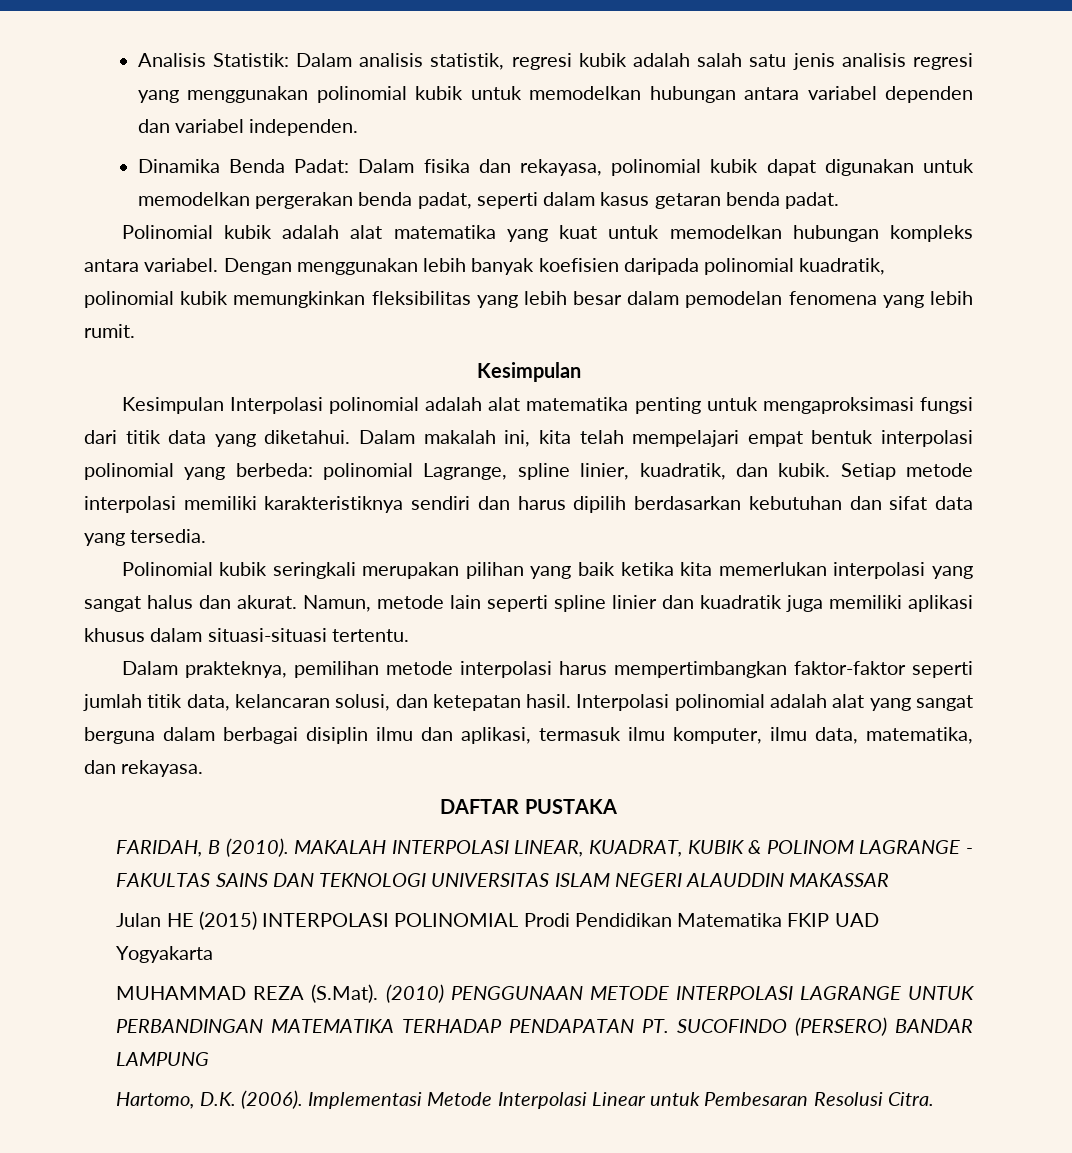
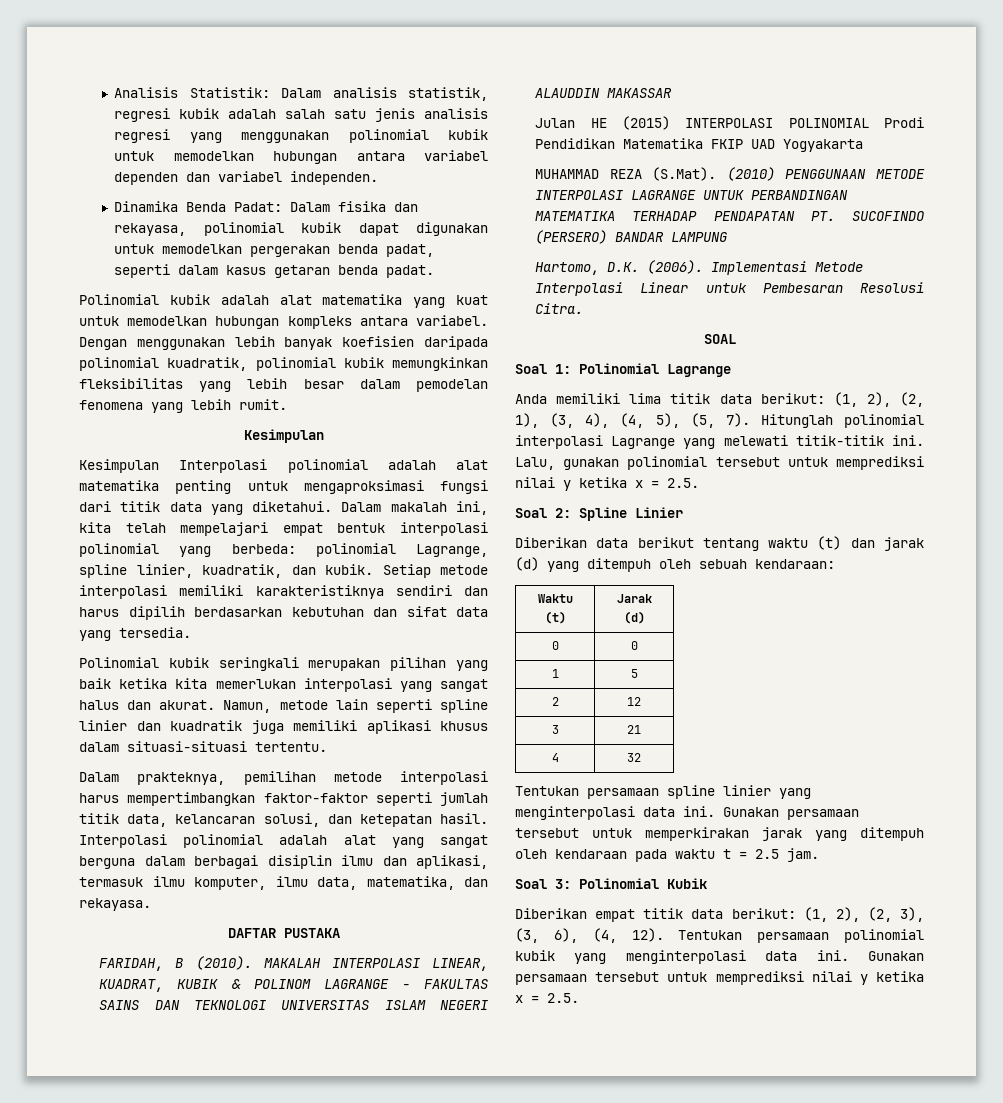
(934, 1099) none -> [703,334,736,344] [515,363,731,377] [515,392,924,407] [515,413,924,428] [515,435,924,449] [515,456,924,470] [515,477,699,491] [515,507,683,521] [515,536,924,551] [515,557,835,572] [537,594,573,603] [544,611,566,624] [616,594,652,603] [623,611,645,624] [551,641,559,650] [630,641,638,650] [551,669,559,678] [630,669,638,678] [551,697,559,706] [627,697,641,706] [551,725,559,734] [627,725,641,734] [551,753,559,762] [627,753,641,762] [515,785,811,799] [515,806,859,820] [515,827,924,841] [515,848,819,862] [515,878,707,889] [515,907,924,922] [515,928,924,943] [515,950,924,964] [515,971,924,985] [515,993,579,1003] // SOAL // Soal 1: Polinomial Lagrange // Anda memiliki lima titik data berikut: (1, 2), (2, 1), (3, 4), (4, 5), (5, 7). Hitunglah polinomial interpolasi Lagrange yang melewati titik-titik ini. Lalu, gunakan polinomial tersebut untuk memprediksi nilai y ketika x = 2.5. // Soal 2: Spline Linier // Diberikan data berikut tentang waktu (t) dan jarak (d) yang ditempuh oleh sebuah kendaraan: // Waktu (t) | Jarak (d) // 0 | 0 // 1 | 5 // 2 | 12 // 3 | 21 // 4 | 32 // Tentukan persamaan spline linier yang menginterpolasi data ini. Gunakan persamaan tersebut untuk memperkirakan jarak yang ditempuh oleh kendaraan pada waktu t = 2.5 jam. // Soal 3: Polinomial Kubik // Diberikan empat titik data berikut: (1, 2), (2, 3), (3, 6), (4, 12). Tentukan persamaan polinomial kubik yang menginterpolasi data ini. Gunakan persamaan tersebut untuk memprediksi nilai y ketika x = 2.5.

